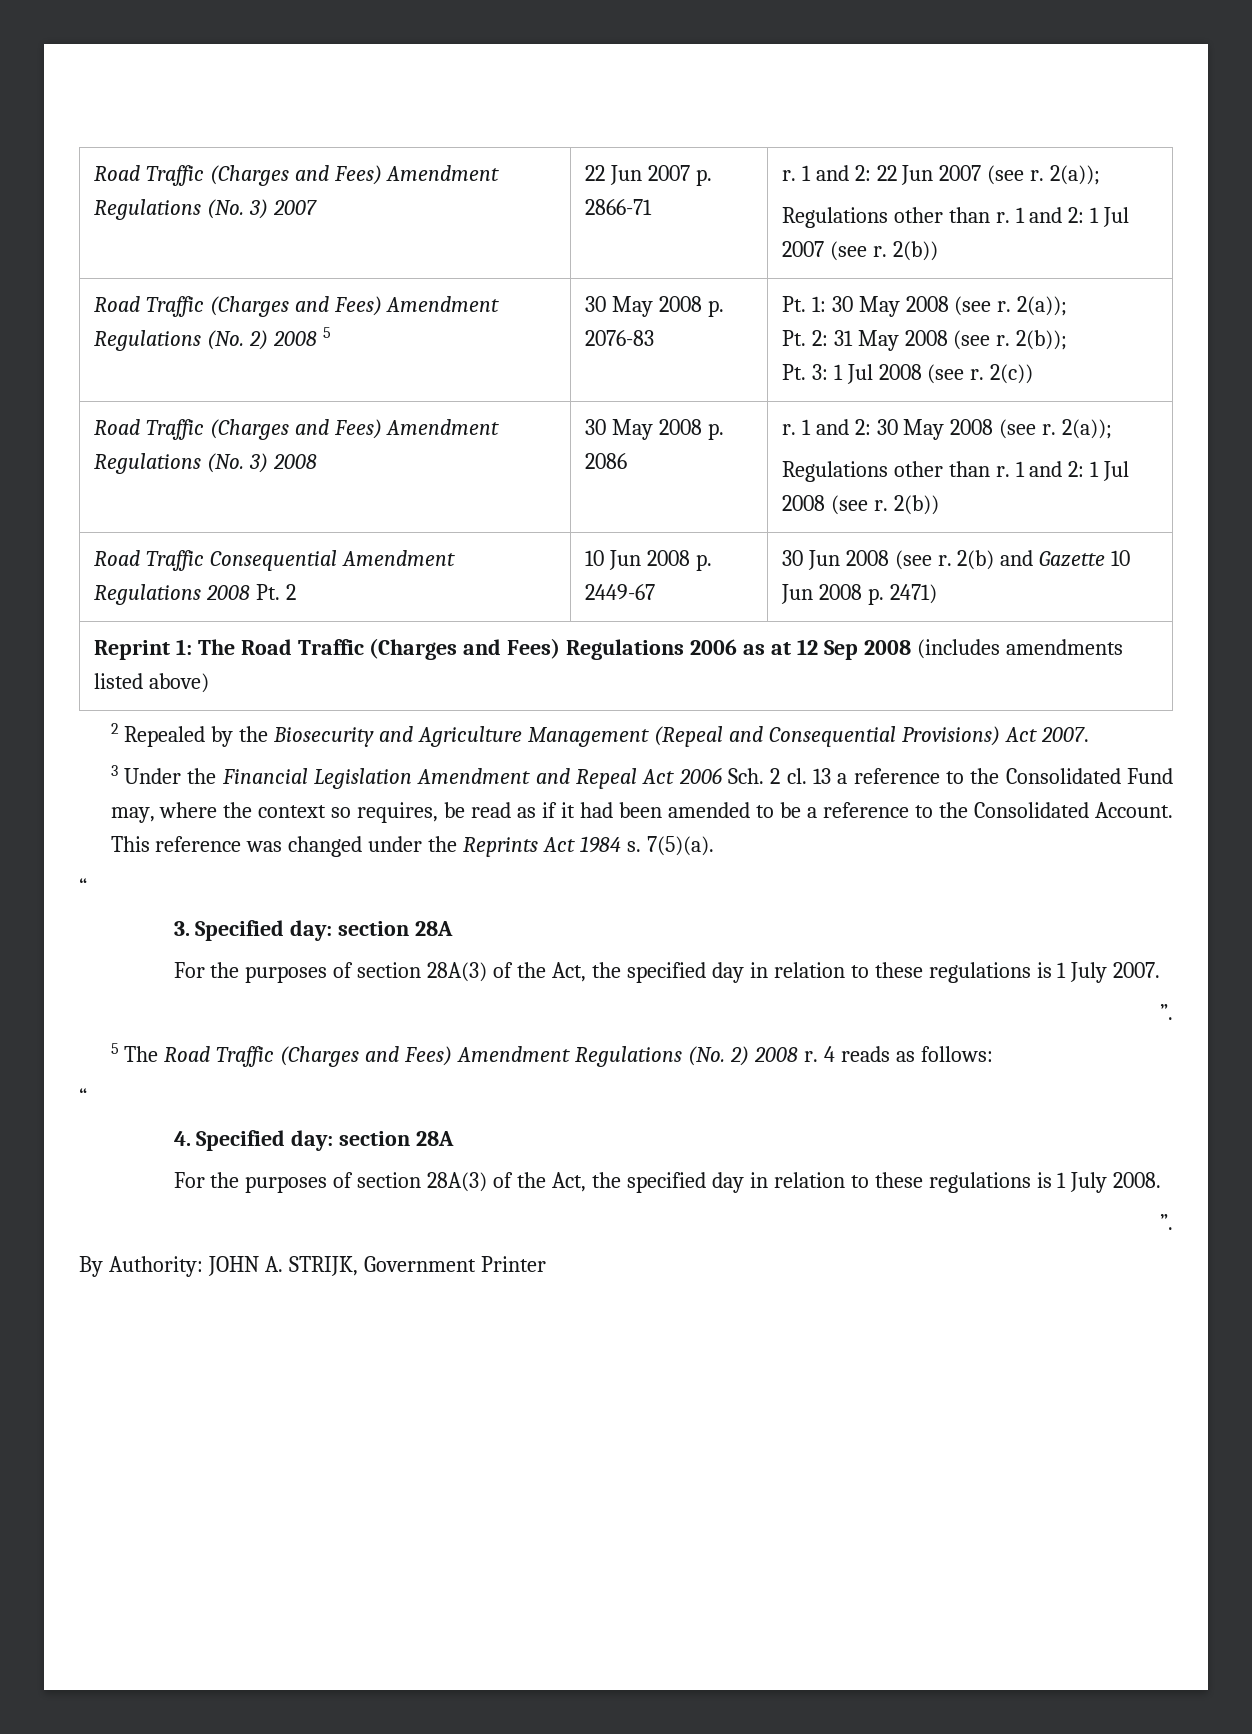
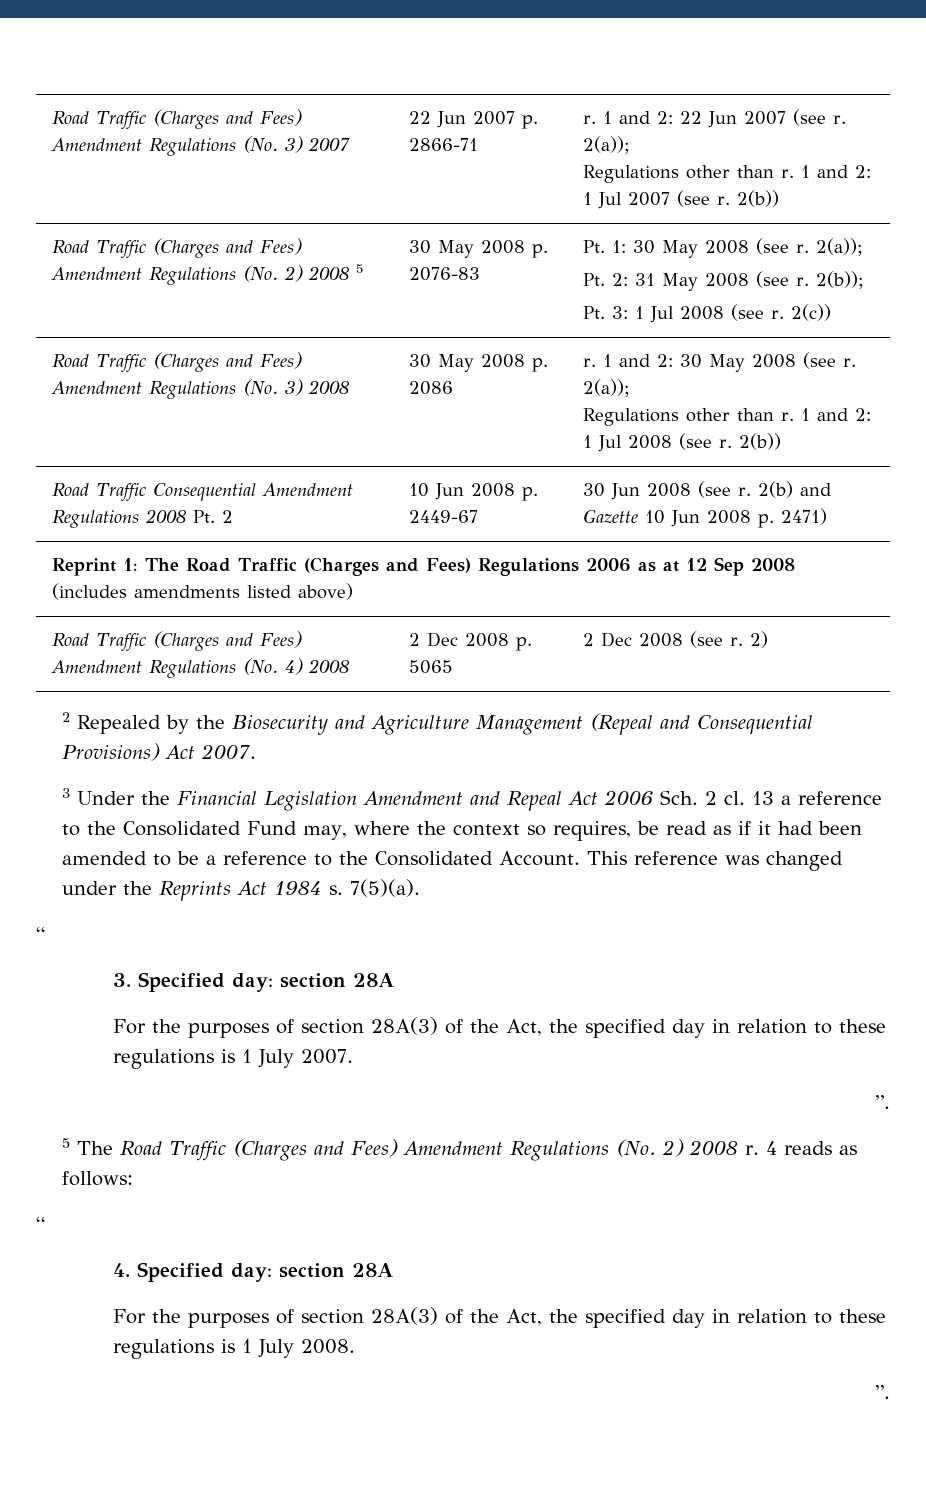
(209, 683) none -> [52,631,303,651] [51,658,351,678] [409,632,533,651] [409,660,454,674] [583,631,769,648] // Road Traffic (Charges and Fees) Amendment Regulations (No. 4) 2008 | 2 Dec 2008 p. 5065 | 2 Dec 2008 (see r. 2)
[79,1256,546,1277] // By Authority: JOHN A. STRIJK, Government Printer -> (890, 1392) none

